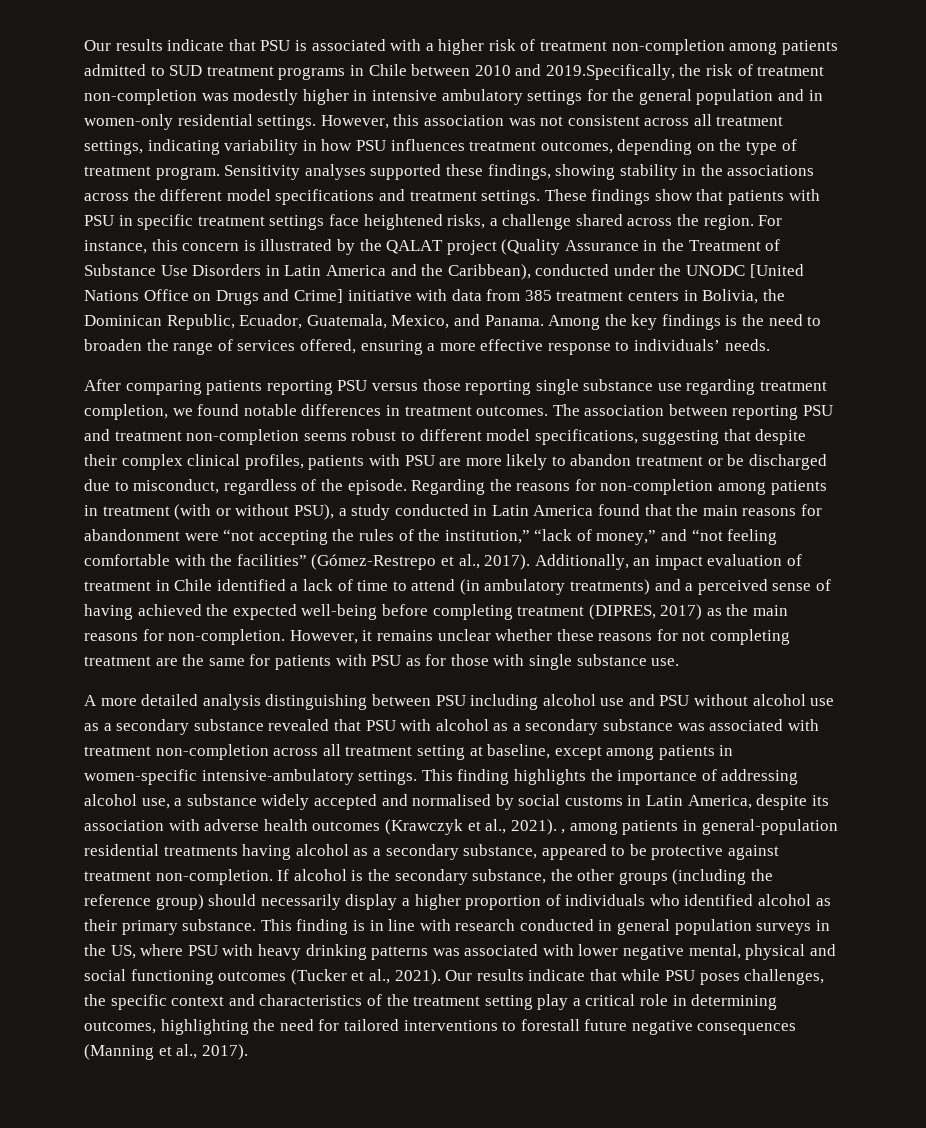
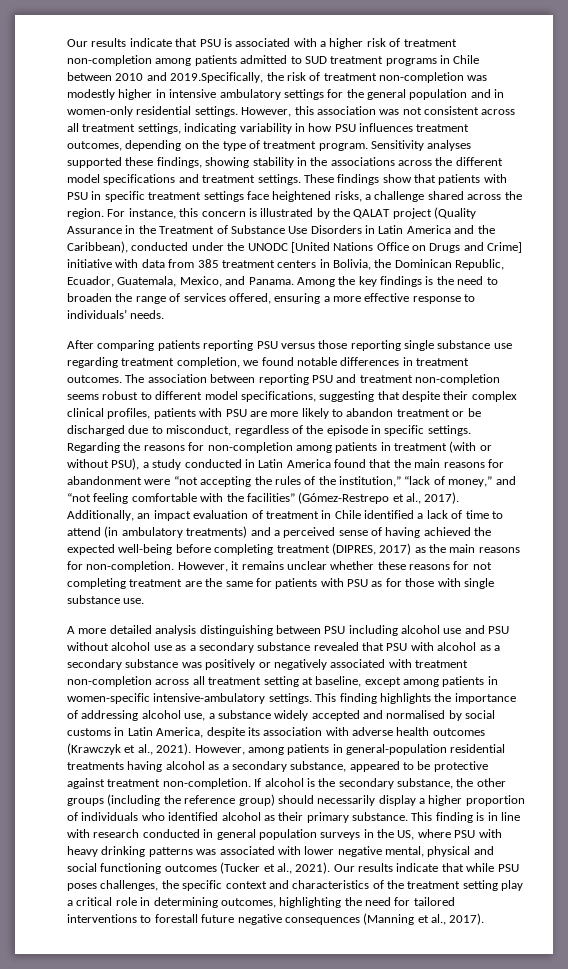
[347,479,407,495] episode. -> [326,425,471,436] episode in specific settings.
(705, 727) none -> [205,659,327,670] positively or negatively
[561,829,566,834] , -> [194,745,245,755] However,

